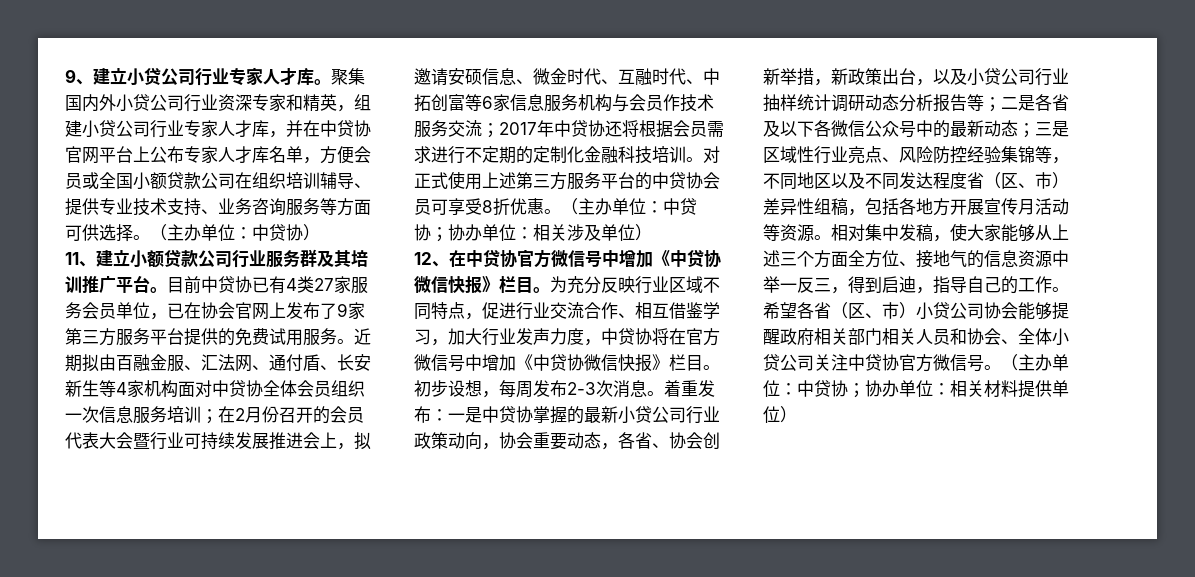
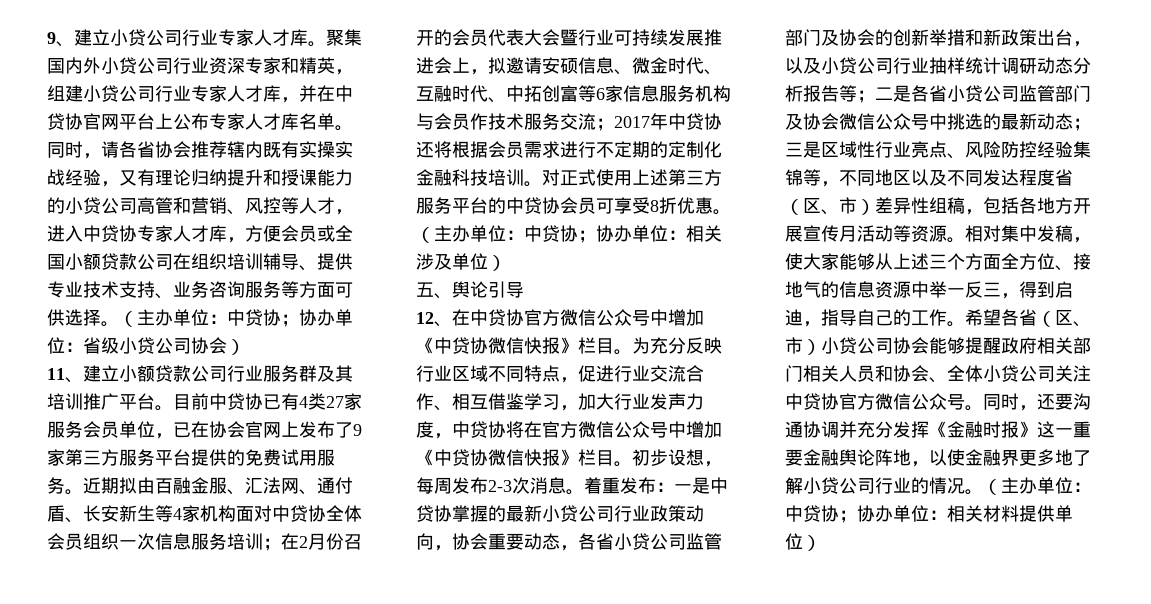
(303, 154) none -> [335,125,353,131] [47,141,353,159] [47,169,353,187] [47,197,353,215] [47,225,227,242] 。同时，请各省协会推荐辖内既有实操实战经验，又有理论归纳提升和授课能力的小贷公司高管和营销、风控等人才，进入中贷协专家人才库
(303, 232) none -> [281,309,353,327] [47,337,227,354] ；协办单位：省级小贷公司协会
(652, 232) none -> [416,281,524,299] // 五、舆论引导
(585, 258) none -> [596,309,632,326] 公众
(448, 362) none -> [614,421,650,438] 公众
[652,432,703,449] 、协会 -> [614,533,722,550] [785,29,893,46] 小贷公司监管部门及协会的
[814,79,831,86] ， -> [965,29,983,46] 和
[763,120,933,138] 及以下各微信公众号中 -> [947,85,1091,102] [785,113,983,130] 小贷公司监管部门及协会微信公众号中挑选
[967,355,984,372] 号 -> [911,393,1091,411] [785,421,1091,438] [785,449,1091,467] [785,477,965,494] 公众号。同时，还要沟通协调并充分发挥《金融时报》这一重要金融舆论阵地，以使金融界更多地了解小贷公司行业的情况

